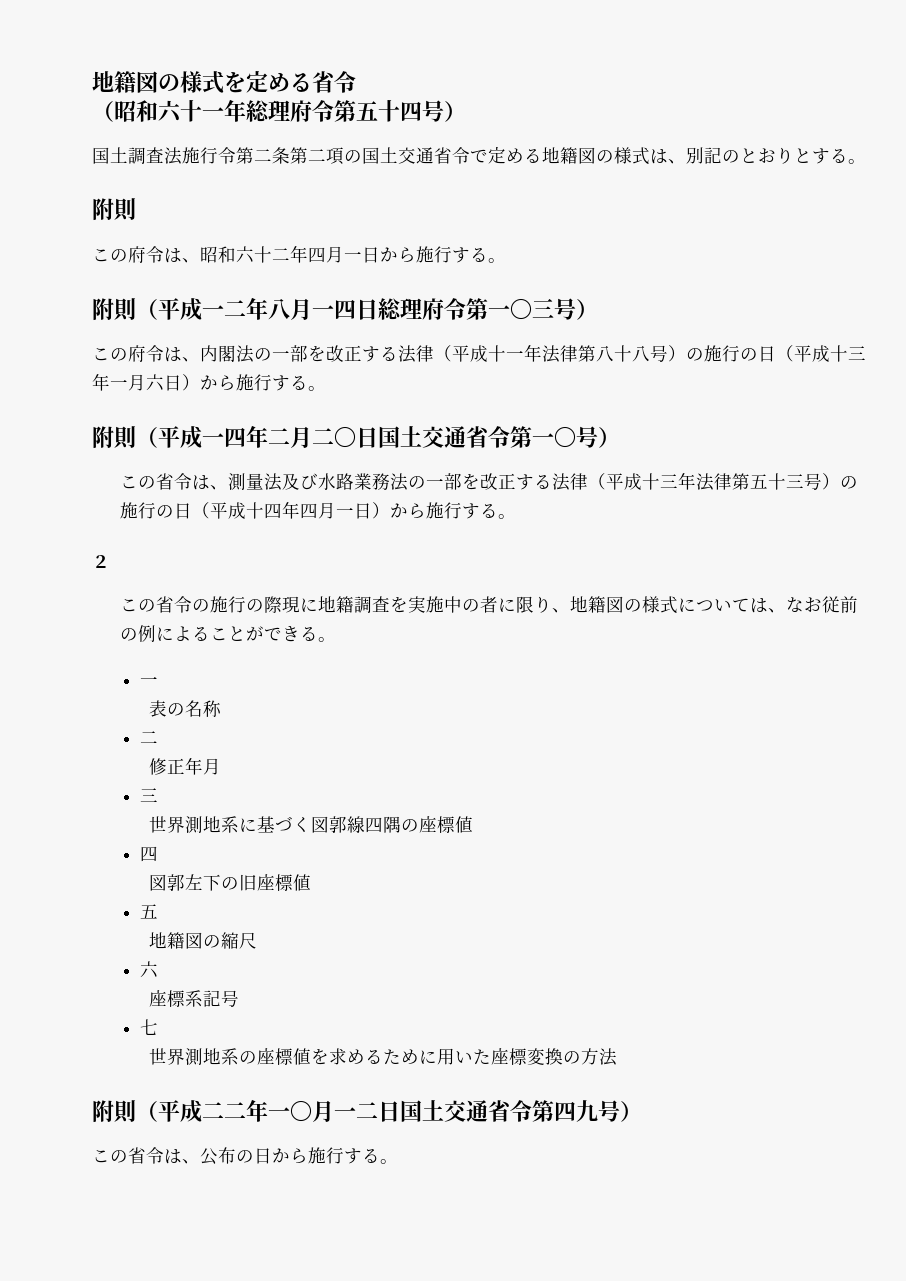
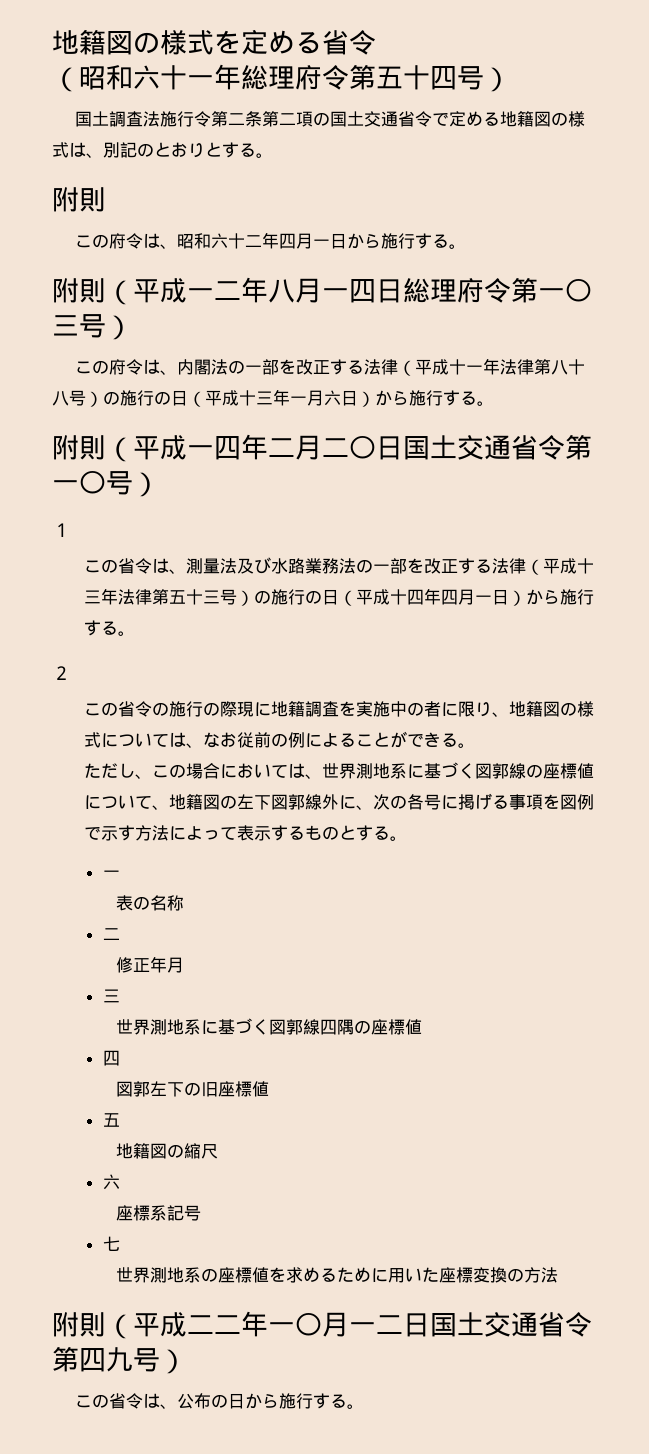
(620, 437) none -> [52,523,71,537] // １
(337, 639) none -> [84,762,595,779] [84,793,595,810] [84,825,408,841] // ただし、この場合においては、世界測地系に基づく図郭線の座標値について、地籍図の左下図郭線外に、次の各号に掲げる事項を図例で示す方法によって表示するものとする。

